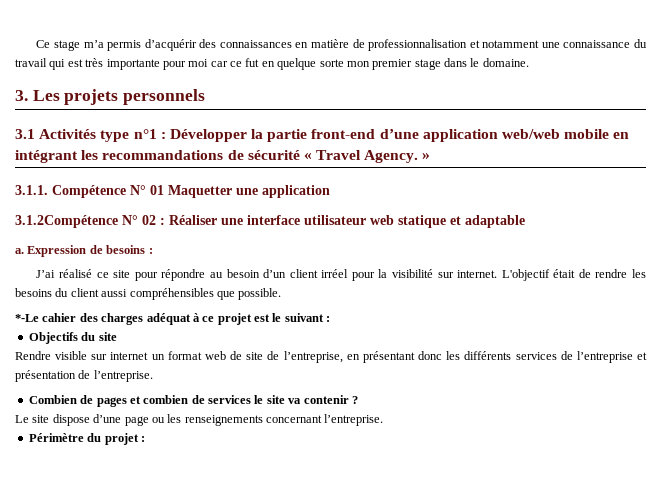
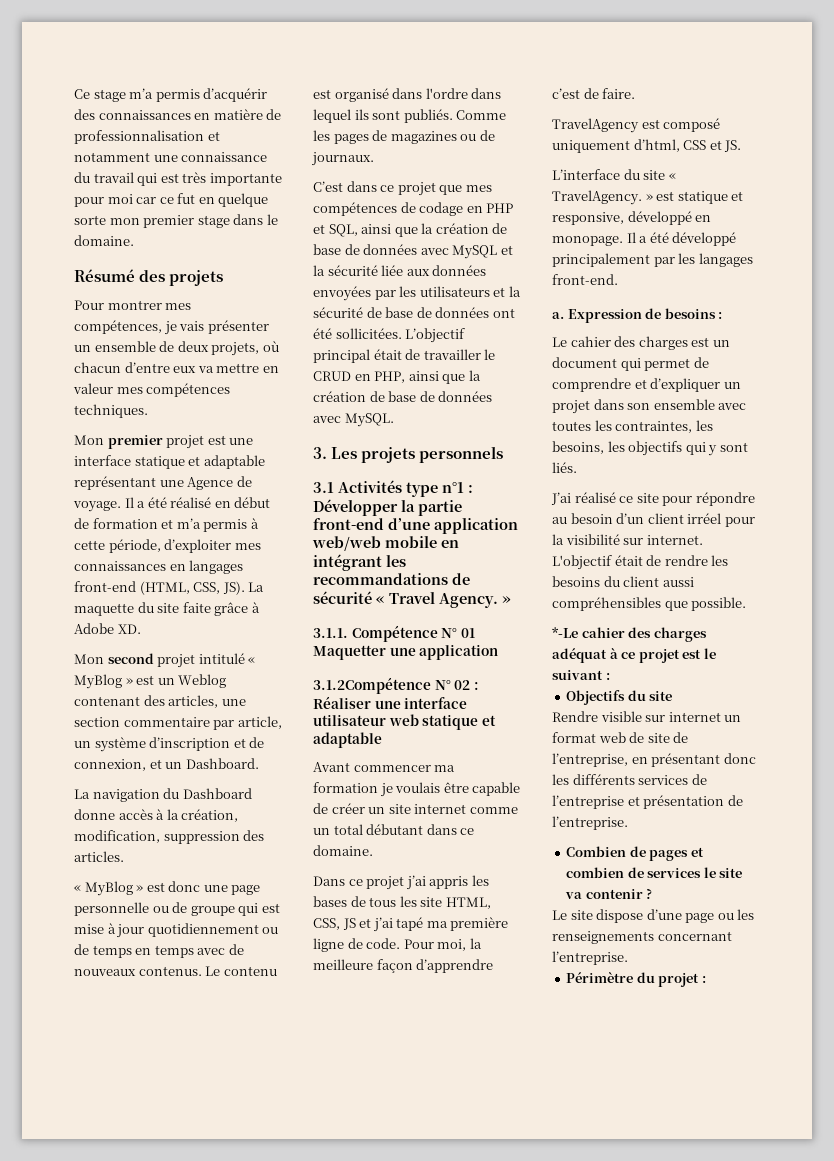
(529, 62) none -> [74,269,224,286] [74,300,192,310] [74,320,269,335] [74,341,279,356] [74,362,279,373] [73,383,231,397] [74,404,148,418] [74,435,254,449] [74,455,265,469] [74,476,252,490] [73,497,271,512] [74,518,259,532] [74,539,261,553] [74,560,244,574] [74,581,265,595] [74,602,260,616] [74,623,141,634] [74,653,256,668] [74,674,227,689] [74,695,246,708] [74,716,282,730] [74,737,265,752] [74,758,259,771] [74,788,252,802] [74,809,239,822] [74,830,265,844] [74,851,124,862] [74,881,261,896] [74,902,280,916] [74,923,279,938] [74,944,244,958] [74,966,277,976] [313,88,502,102] [313,109,507,123] [313,130,495,144] [311,152,374,166] [313,181,492,196] [313,202,514,216] [313,223,508,237] [313,244,513,259] [313,265,487,276] [313,286,521,301] [313,307,515,318] [313,328,466,343] [313,349,496,363] [313,370,481,384] [313,391,493,402] [313,413,394,427] // Résumé des projets // Pour montrer mes compétences, je vais présenter un ensemble de deux projets, où chacun d’entre eux va mettre en valeur mes compétences techniques. // Mon premier projet est une interface statique et adaptable représentant une Agence de voyage. Il a été réalisé en début de formation et m’a permis à cette période, d’exploiter mes connaissances en langages front-end (HTML, CSS, JS). La maquette du site faite grâce à Adobe XD. // Mon second projet intitulé « MyBlog » est un Weblog contenant des articles, une section commentaire par article, un système d’inscription et de connexion, et un Dashboard. // La navigation du Dashboard donne accès à la création, modification, suppression des articles. // « MyBlog » est donc une page personnelle ou de groupe qui est mise à jour quotidiennement ou de temps en temps avec de nouveaux contenus. Le contenu est organisé dans l'ordre dans lequel ils sont publiés. Comme les pages de magazines ou de journaux. // C’est dans ce projet que mes compétences de codage en PHP et SQL, ainsi que la création de base de données avec MySQL et la sécurité liée aux données envoyées par les utilisateurs et la sécurité de base de données ont été sollicitées. L’objectif principal était de travailler le CRUD en PHP, ainsi que la création de base de données avec MySQL.
(525, 221) none -> [313,762,456,772] [313,782,521,797] [313,803,518,814] [313,824,475,835] [313,845,373,856] [313,875,489,890] [313,896,491,909] [313,917,509,932] [313,938,482,952] [313,959,494,973] [552,88,636,99] [552,118,721,133] [552,139,742,153] [552,169,676,180] [552,190,744,205] [552,211,712,225] [552,232,737,246] [552,253,753,267] [552,274,618,285] // Avant commencer ma formation je voulais être capable de créer un site internet comme un total débutant dans ce domaine. // Dans ce projet j’ai appris les bases de tous les site HTML, CSS, JS et j’ai tapé ma première ligne de code. Pour moi, la meilleure façon d’apprendre c’est de faire. // TravelAgency est composé uniquement d’html, CSS et JS. // L’interface du site « TravelAgency. » est statique et responsive, développé en monopage. Il a été développé principalement par les langages front-end.
(153, 251) none -> [552,336,730,350] [552,357,709,371] [552,378,741,392] [552,399,747,414] [552,420,713,433] [552,441,748,456] [552,462,577,473] // Le cahier des charges est un document qui permet de comprendre et d’expliquer un projet dans son ensemble avec toutes les contraintes, les besoins, les objectifs qui y sont liés.

